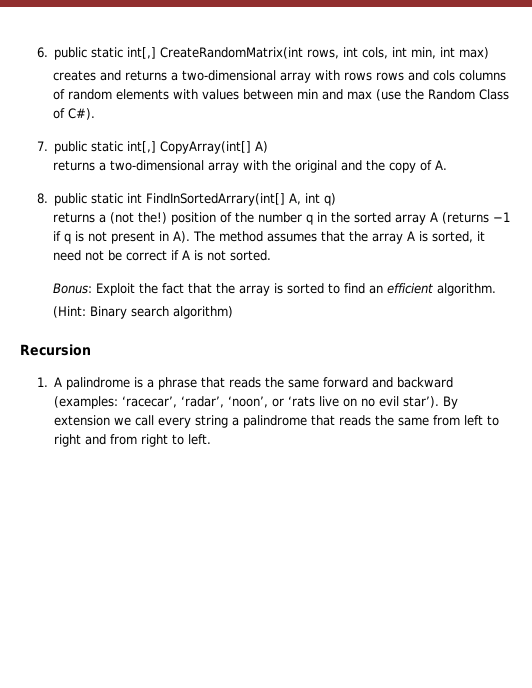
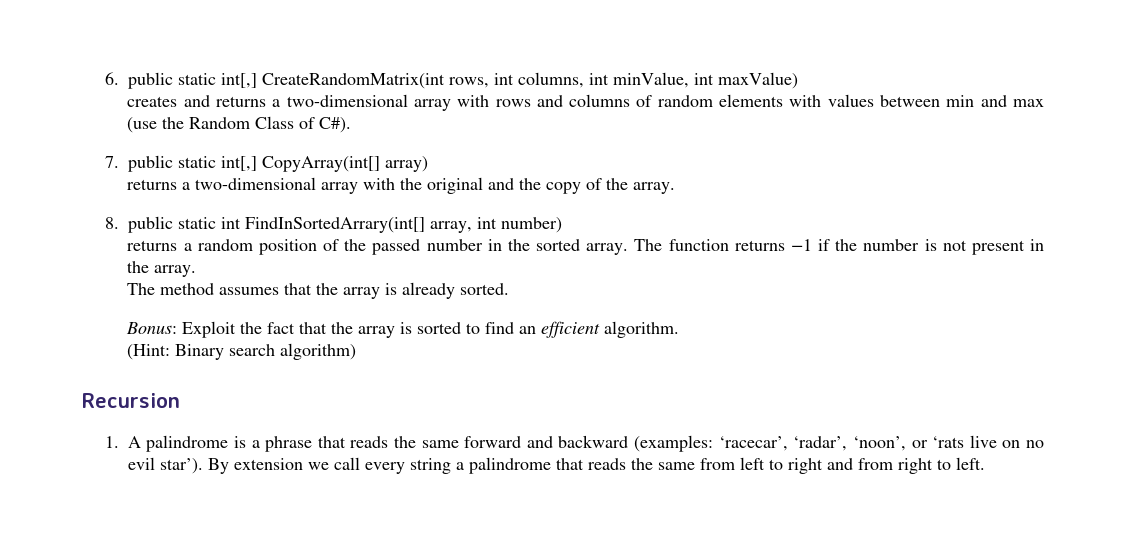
[361,47,489,59] cols, int min, int max) -> [517,72,798,89] columns, int minValue, int maxValue)
[376,70,456,81] rows and cols -> [536,95,563,107] and
[254,141,268,153] A) -> [384,156,428,172] array)
[435,160,448,170] A. -> [606,178,676,194] the array.
[288,193,336,206] [53,212,168,224] A, int q) // returns a (not the!) -> [429,217,562,233] [127,239,253,251] array, int number) // returns a random
[258,212,314,225] number q -> [372,239,483,255] passed number
[395,212,511,225] [53,231,72,244] array A (returns −1 if q -> [586,239,920,255] array. The function returns −1 if the number
[173,231,191,243] A). -> [127,261,197,277] the array. //
[407,231,486,243] [53,250,227,261] A is sorted, it need not be correct if A is not -> [385,282,456,299] is already

